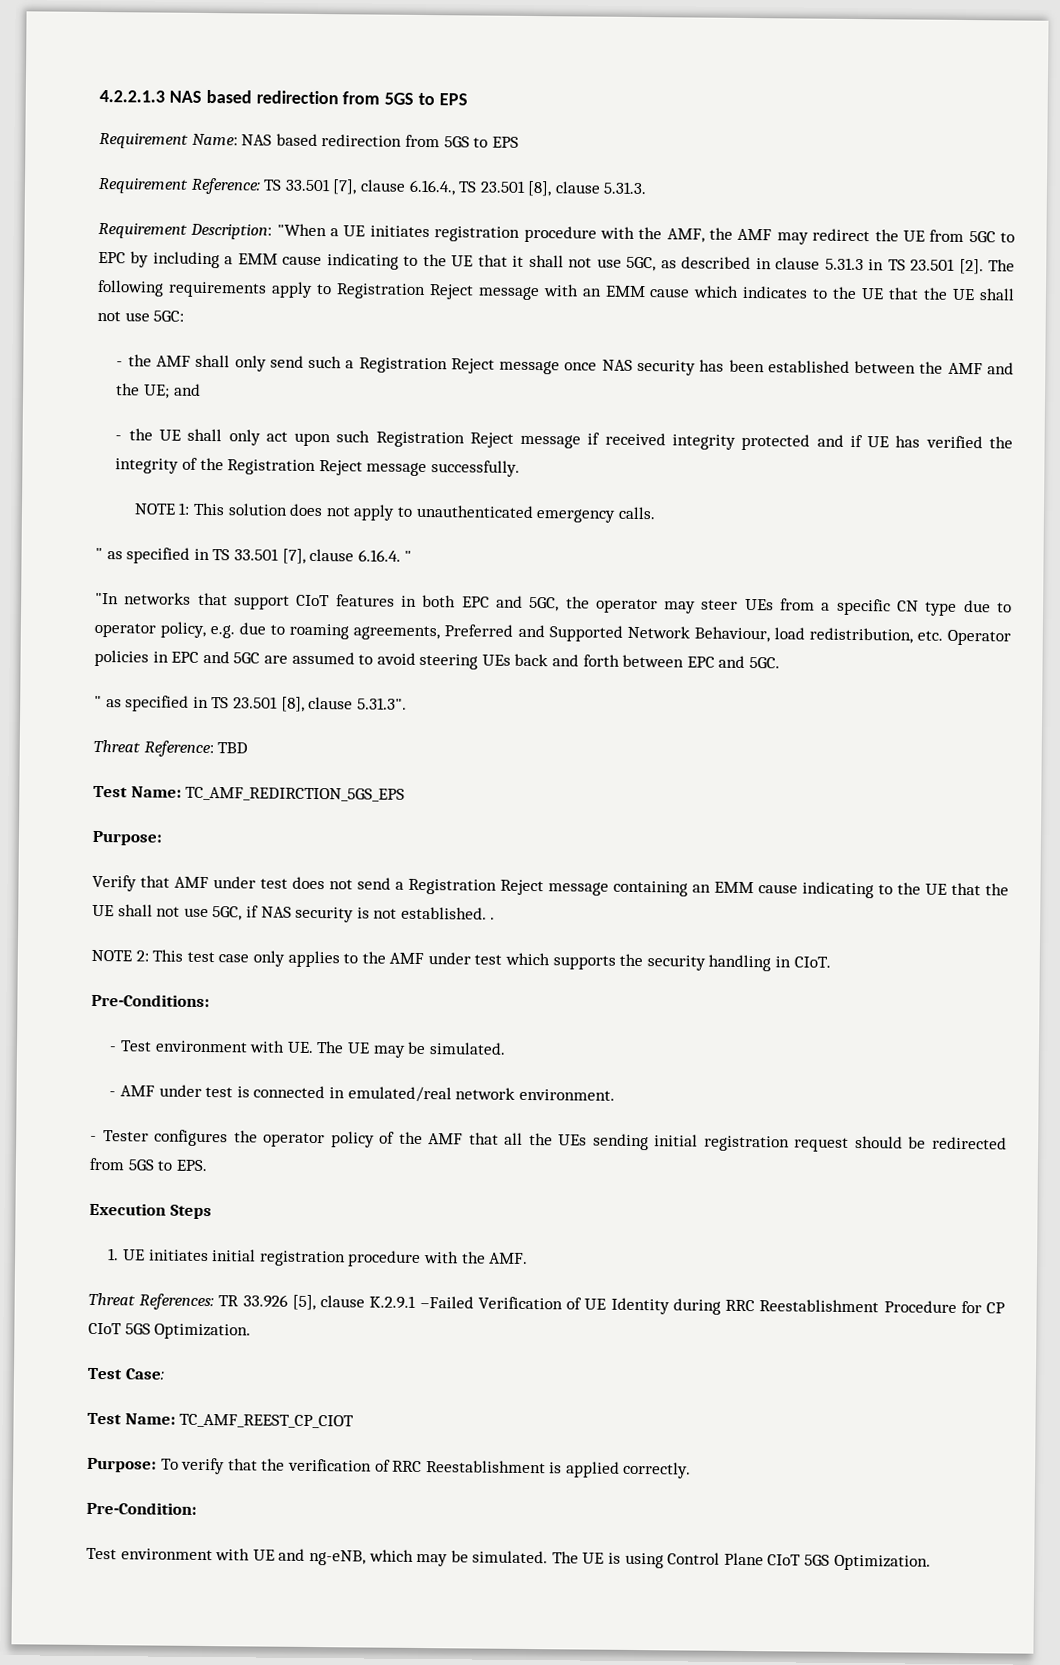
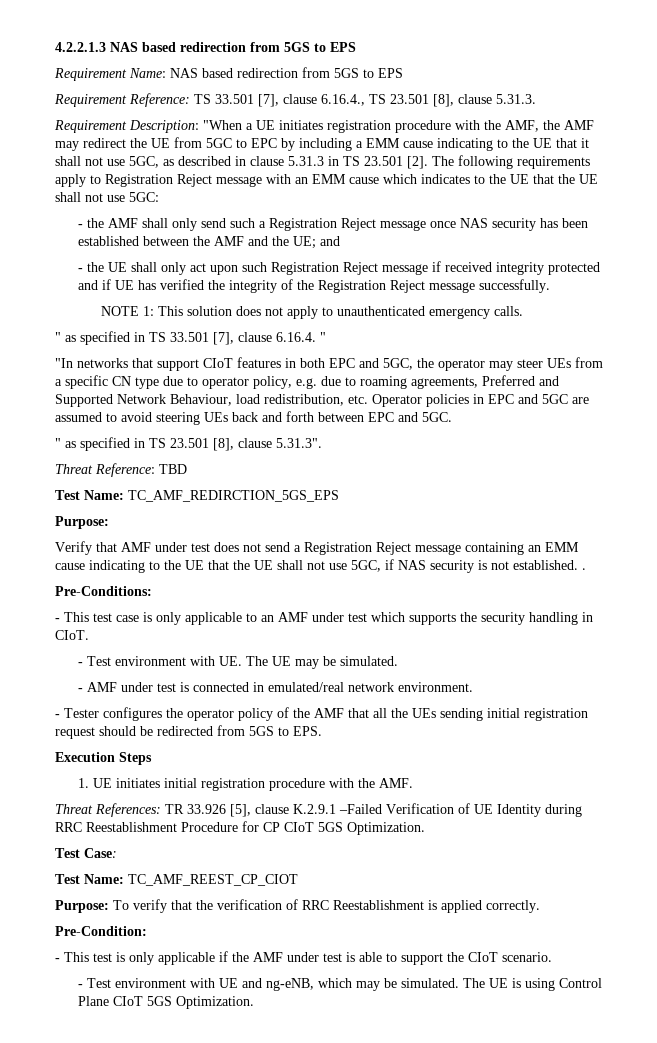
[91,949,149,962] NOTE 2: -> [55,586,152,596] [55,618,60,622] Pre-Conditions: // -
[252,950,386,968] only applies to the -> [143,612,274,625] is only applicable to an
[91,993,210,1008] // Pre-Conditions: -> (89, 635) none
(197, 1508) none -> [55,951,552,965] [78,984,84,988] - This test is only applicable if the AMF under test is able to support the CIoT scenario. // -

